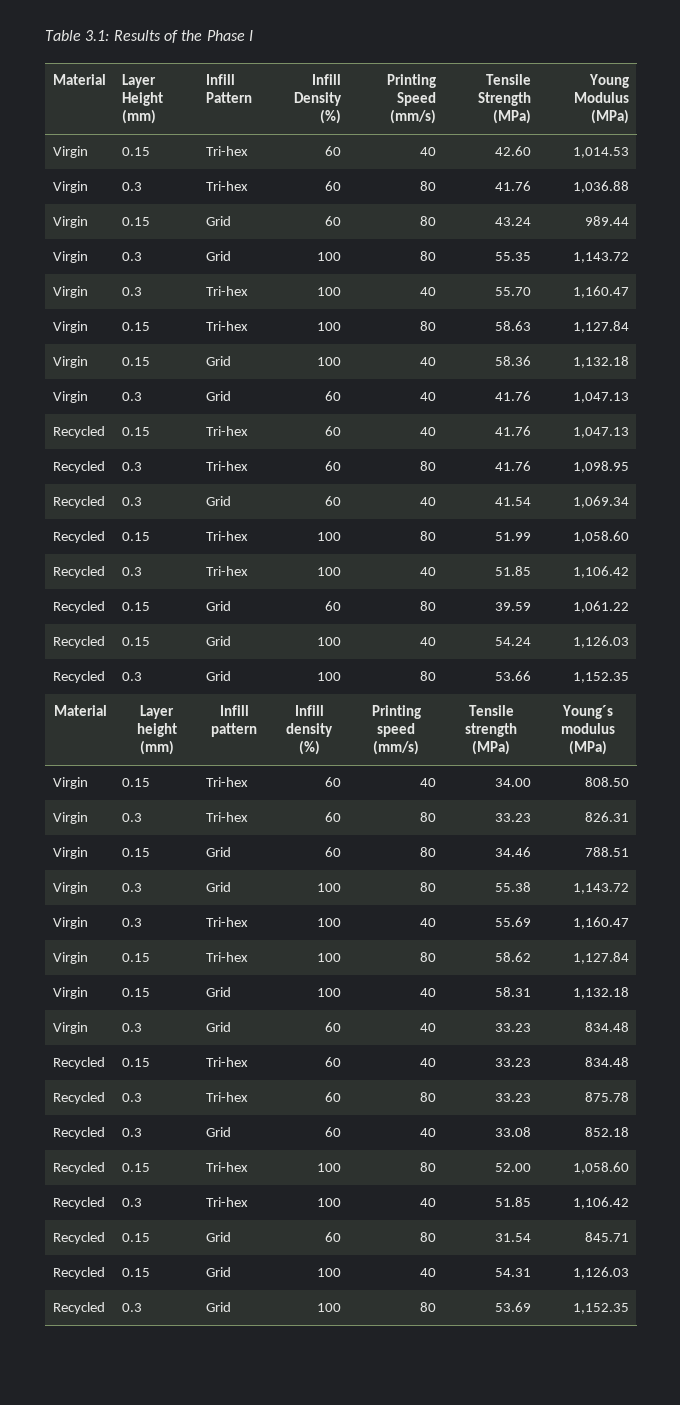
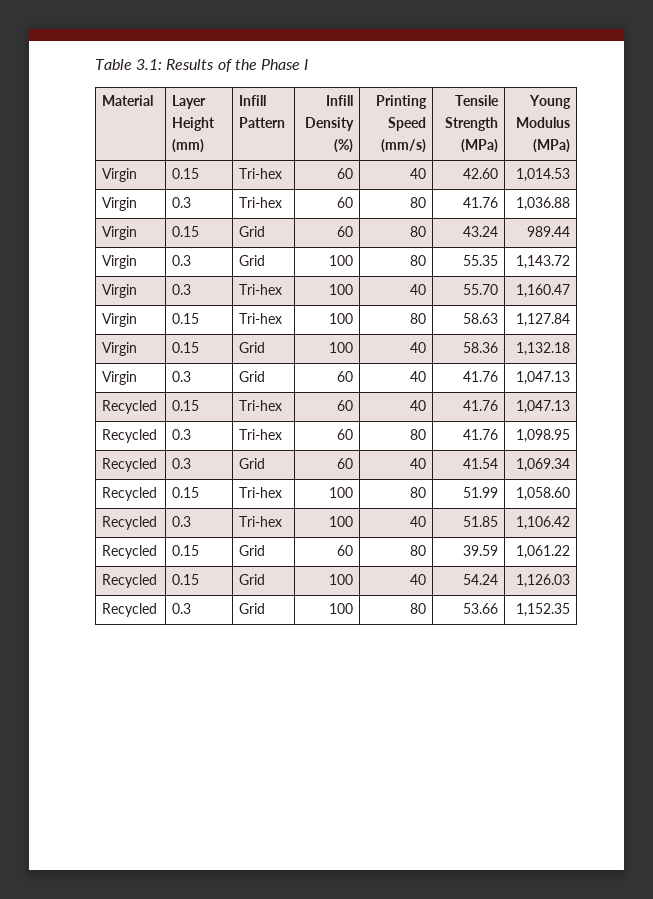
[53,705,107,716] [140,705,174,719] [136,723,177,737] [139,740,174,755] [219,705,249,716] [211,723,257,737] [294,705,324,716] [286,723,333,737] [298,740,320,755] [371,705,421,719] [377,723,415,737] [373,740,419,755] [468,705,514,716] [465,723,517,737] [472,740,510,755] [561,705,613,719] [560,723,615,734] [568,740,607,755] [52,777,88,789] [121,778,150,787] [205,777,248,787] [325,777,342,787] [420,778,437,787] [495,778,532,787] [585,777,630,787] [52,812,88,824] [121,813,142,822] [205,812,248,822] [325,812,342,822] [420,812,437,822] [495,813,532,822] [585,812,630,822] [52,847,88,859] [121,848,150,857] [205,847,231,857] [325,847,342,857] [420,847,437,857] [495,847,532,857] [585,847,630,857] [52,882,88,894] [121,883,142,892] [205,882,231,892] [317,883,342,892] [420,882,437,892] [495,882,532,892] [573,883,630,894] [52,917,88,929] [121,918,142,927] [205,917,248,927] [317,918,342,927] [420,918,437,927] [495,917,532,927] [573,917,630,929] [52,952,88,964] [121,953,150,962] [205,952,248,962] [317,953,342,962] [420,952,437,962] [495,952,532,962] [573,952,630,964] [52,987,88,999] [121,988,150,997] [205,987,231,997] [317,988,342,997] [420,988,437,997] [495,987,532,997] [573,987,630,999] [52,1022,88,1034] [121,1023,142,1032] [205,1022,231,1032] [325,1022,342,1032] [420,1023,437,1032] [495,1023,532,1032] [585,1022,630,1032] [52,1057,105,1069] [121,1058,150,1067] [205,1057,248,1067] [325,1057,342,1067] [420,1058,437,1067] [495,1058,532,1067] [585,1057,630,1067] [52,1092,105,1104] [121,1093,142,1102] [205,1092,248,1102] [325,1092,342,1102] [420,1092,437,1102] [495,1093,532,1102] [585,1092,630,1102] [52,1127,105,1139] [121,1128,142,1137] [205,1127,231,1137] [325,1127,342,1137] [420,1128,437,1137] [495,1127,532,1137] [585,1127,630,1137] [52,1162,105,1174] [121,1163,150,1172] [205,1162,248,1172] [317,1163,342,1172] [420,1162,437,1172] [495,1163,532,1172] [573,1162,630,1174] [52,1197,105,1209] [121,1198,142,1207] [205,1197,248,1207] [317,1198,342,1207] [420,1198,437,1207] [495,1197,532,1207] [573,1197,630,1209] [52,1232,105,1244] [121,1233,150,1242] [205,1232,231,1242] [325,1232,342,1242] [420,1232,437,1242] [495,1233,532,1242] [585,1232,630,1242] [52,1267,105,1279] [121,1268,150,1277] [205,1267,231,1277] [317,1268,342,1277] [420,1268,437,1277] [495,1268,532,1277] [573,1267,630,1279] [52,1302,105,1314] [121,1303,142,1312] [205,1302,231,1312] [317,1303,342,1312] [420,1302,437,1312] [495,1302,532,1312] [573,1303,630,1314] // Material | Layer height (mm) | Infill pattern | Infill density (%) | Printing speed (mm/s) | Tensile strength (MPa) | Young´s modulus (MPa) // Virgin | 0.15 | Tri-hex | 60 | 40 | 34.00 | 808.50 // Virgin | 0.3 | Tri-hex | 60 | 80 | 33.23 | 826.31 // Virgin | 0.15 | Grid | 60 | 80 | 34.46 | 788.51 // Virgin | 0.3 | Grid | 100 | 80 | 55.38 | 1,143.72 // Virgin | 0.3 | Tri-hex | 100 | 40 | 55.69 | 1,160.47 // Virgin | 0.15 | Tri-hex | 100 | 80 | 58.62 | 1,127.84 // Virgin | 0.15 | Grid | 100 | 40 | 58.31 | 1,132.18 // Virgin | 0.3 | Grid | 60 | 40 | 33.23 | 834.48 // Recycled | 0.15 | Tri-hex | 60 | 40 | 33.23 | 834.48 // Recycled | 0.3 | Tri-hex | 60 | 80 | 33.23 | 875.78 // Recycled | 0.3 | Grid | 60 | 40 | 33.08 | 852.18 // Recycled | 0.15 | Tri-hex | 100 | 80 | 52.00 | 1,058.60 // Recycled | 0.3 | Tri-hex | 100 | 40 | 51.85 | 1,106.42 // Recycled | 0.15 | Grid | 60 | 80 | 31.54 | 845.71 // Recycled | 0.15 | Grid | 100 | 40 | 54.31 | 1,126.03 // Recycled | 0.3 | Grid | 100 | 80 | 53.69 | 1,152.35 -> (570, 610) none

